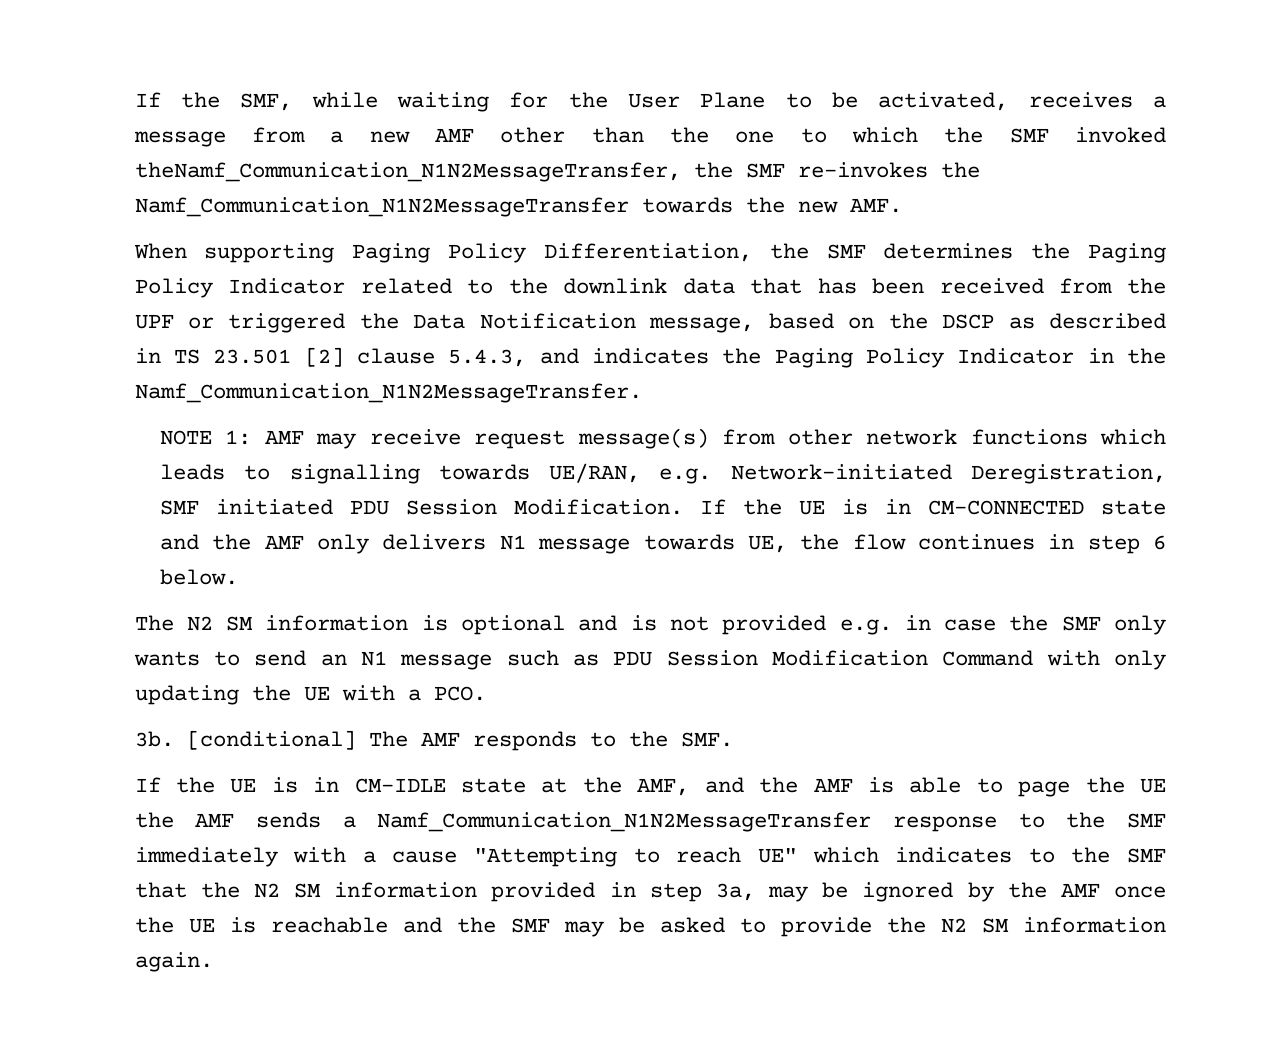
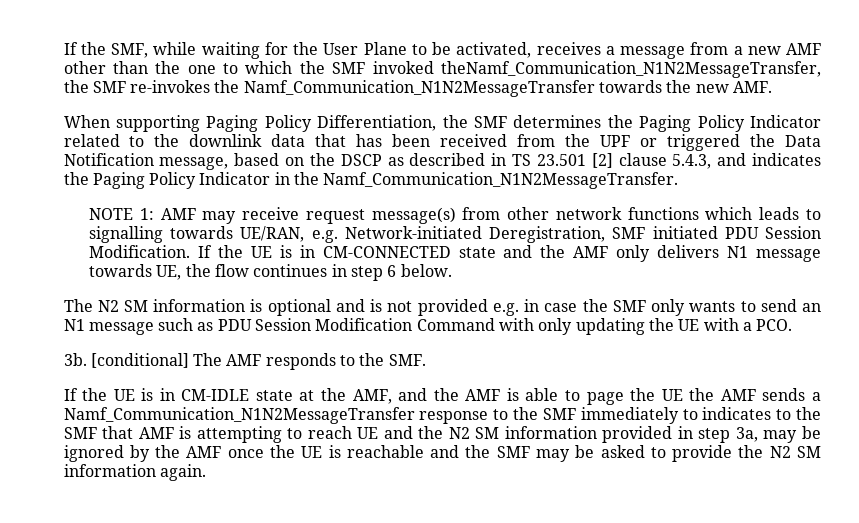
[293,847,879,867] with a cause "Attempting to reach UE" which -> [682,409,698,420] to
(187, 890) none -> [138,426,413,443] AMF is attempting to reach UE and

